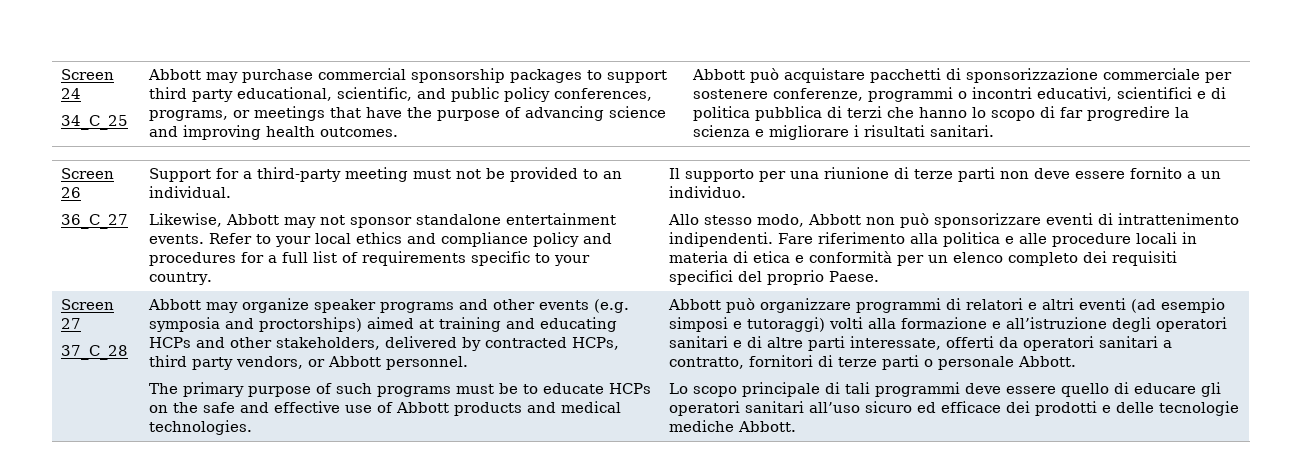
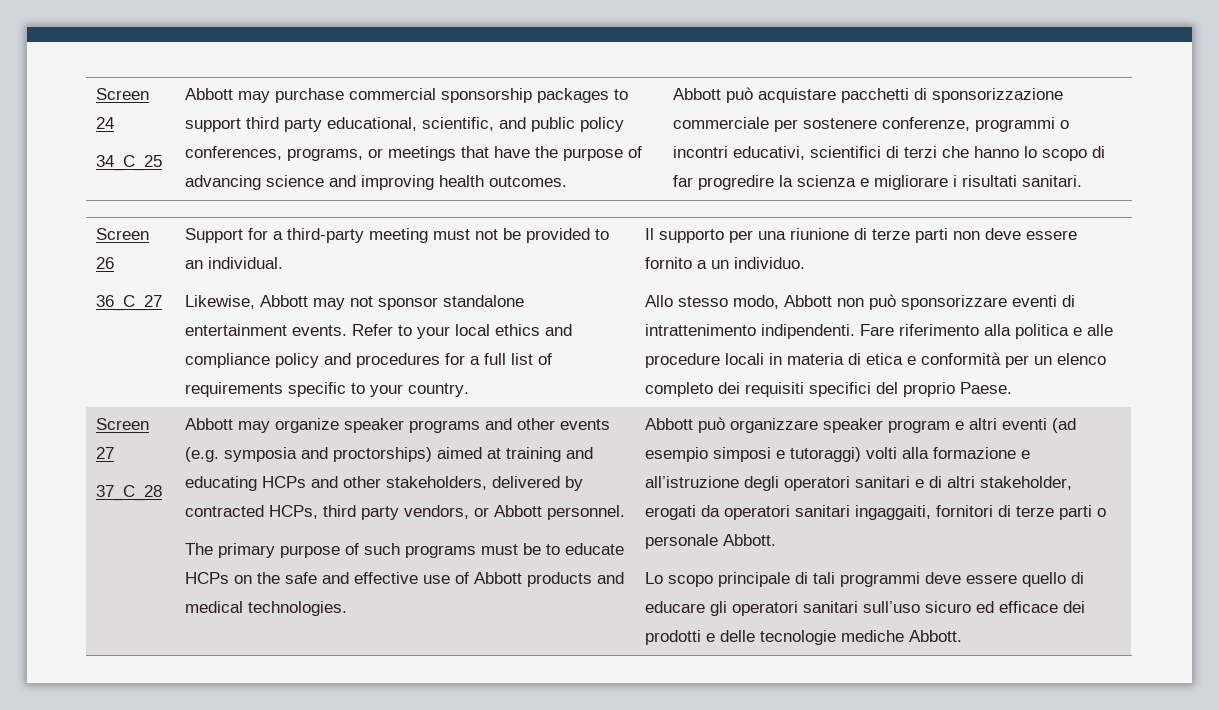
[1196,87,1226,99] [692,106,822,121] e di politica pubblica -> (882, 152) none
[855,298,1023,313] programmi di relatori -> [823,418,951,433] speaker program
[766,336,994,351] altre parti interessate, offerti -> [947,476,1073,490] [645,505,697,520] altri stakeholder, erogati
[1162,340,1172,348] [668,357,744,369] a contratto, -> [855,505,932,520] ingaggaiti,
[808,402,860,413] all’uso -> [863,601,921,613] sull’uso

